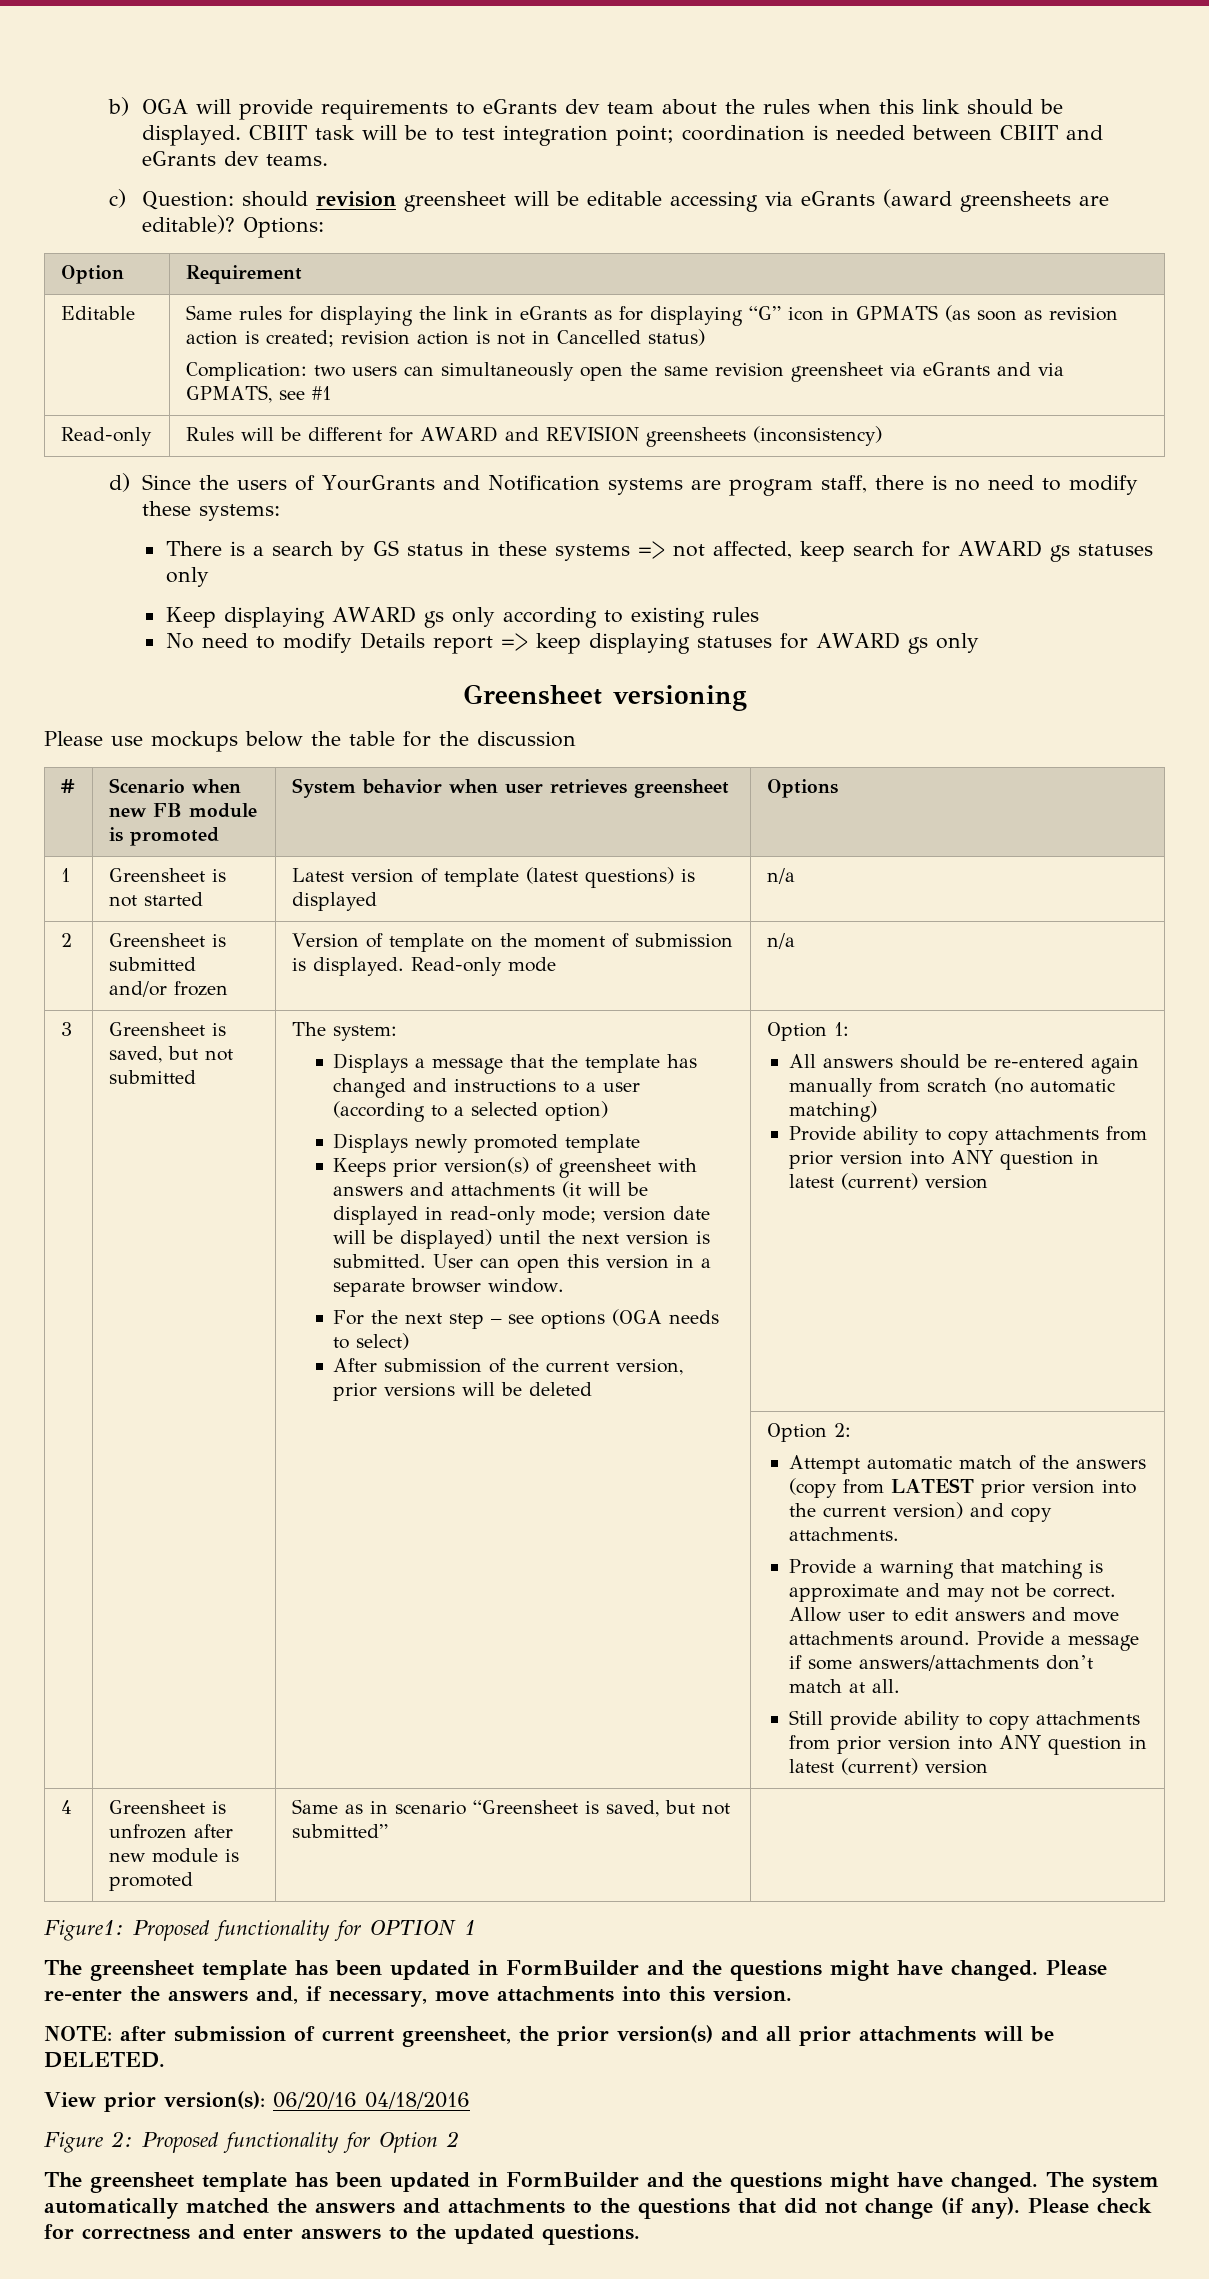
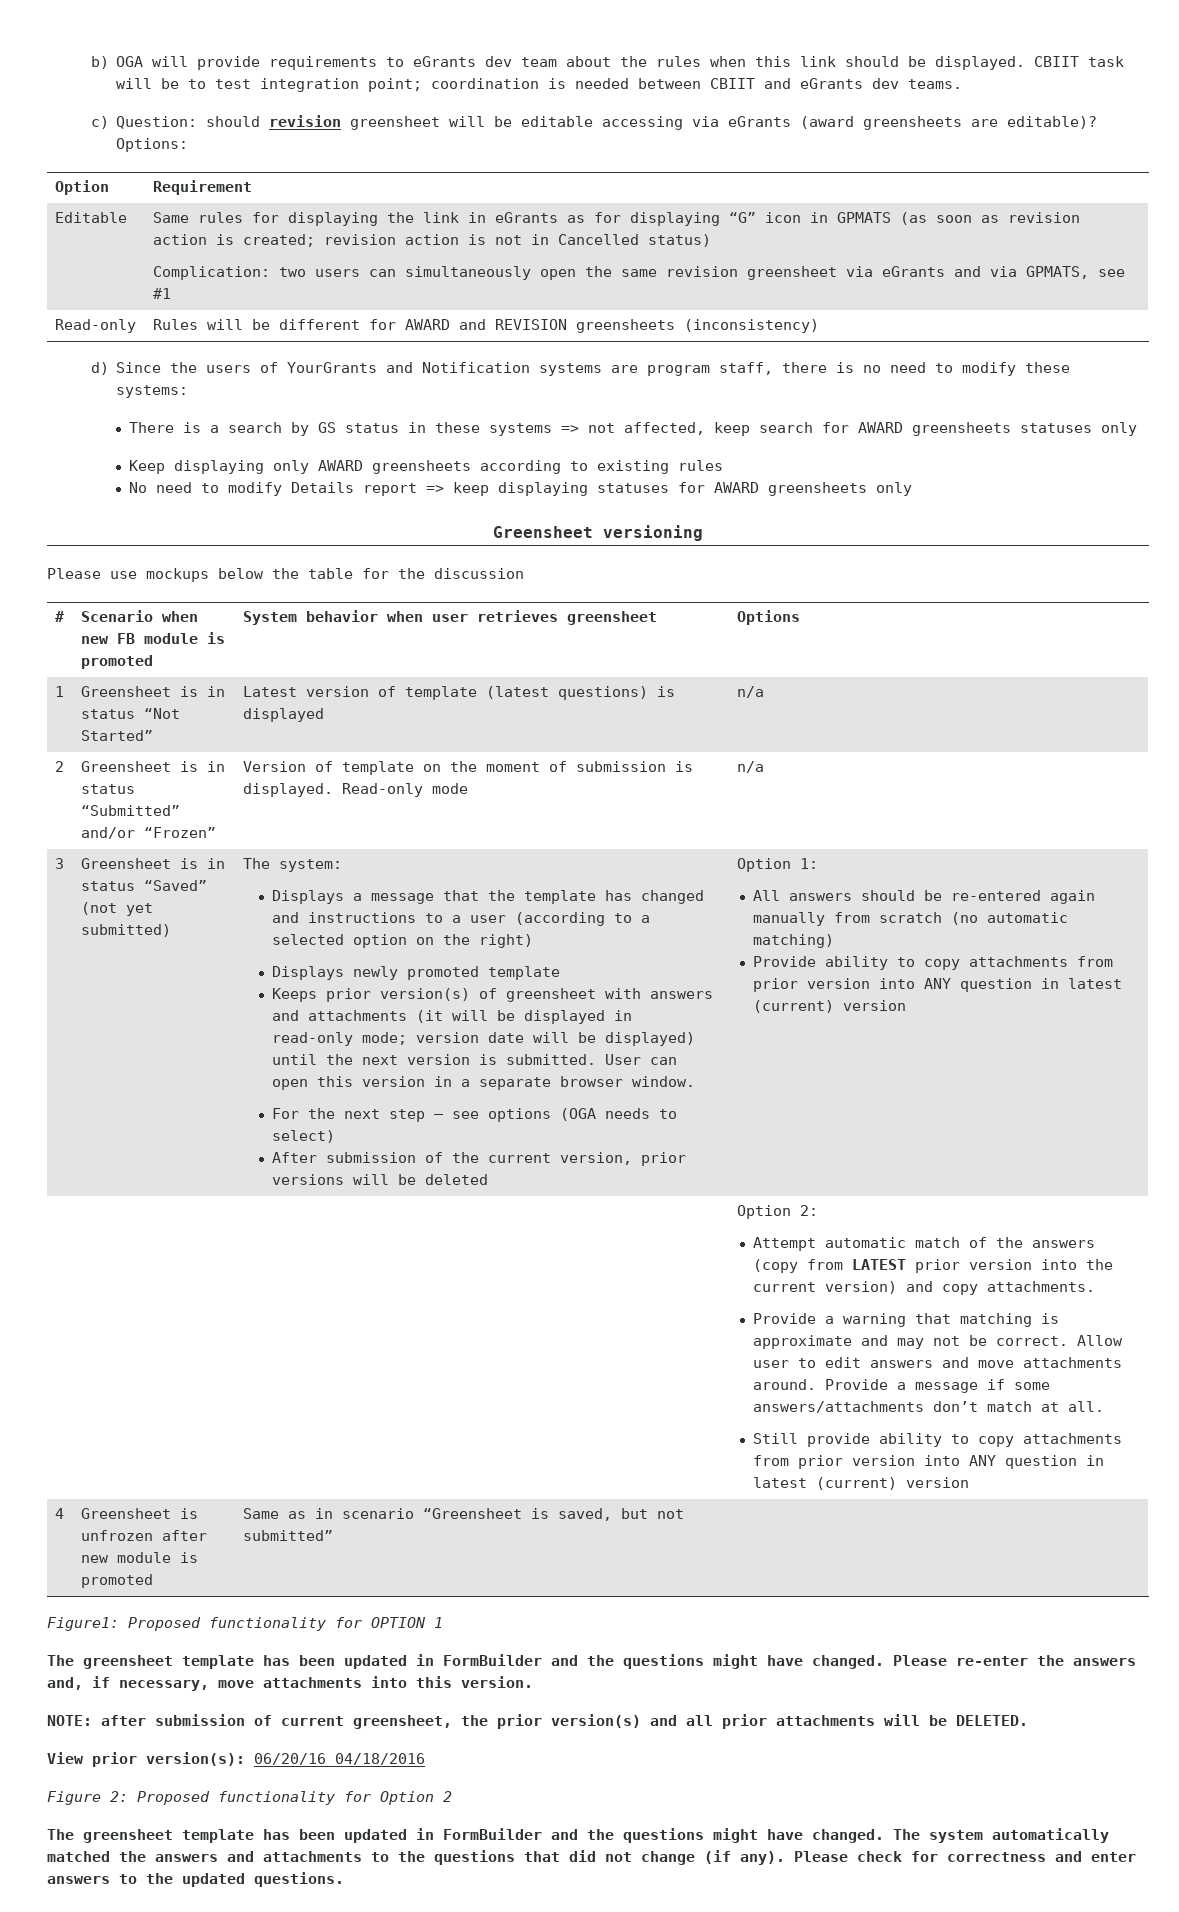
[1049,545,1070,562] gs -> [912,422,1012,436] greensheets
[331,606,495,628] AWARD gs only -> [273,460,472,474] only AWARD greensheets
[907,637,928,654] gs -> [768,482,868,496] greensheets
[109,892,204,907] not started -> [207,686,226,697] [81,708,181,719] [81,730,154,741] in status “Not Started”
[109,957,197,971] [109,981,229,997] submitted and/or frozen -> [207,761,226,772] [81,784,136,794] [81,805,181,816] [81,827,217,839] in status “Submitted” and/or “Frozen”
[109,1046,234,1063] [109,1070,197,1084] saved, but not submitted -> [207,858,226,869] [81,880,208,891] [81,902,154,916] [81,924,172,937] in status “Saved” (not yet submitted)
[545,1101,609,1121] option) -> [353,934,534,948] option on the right)

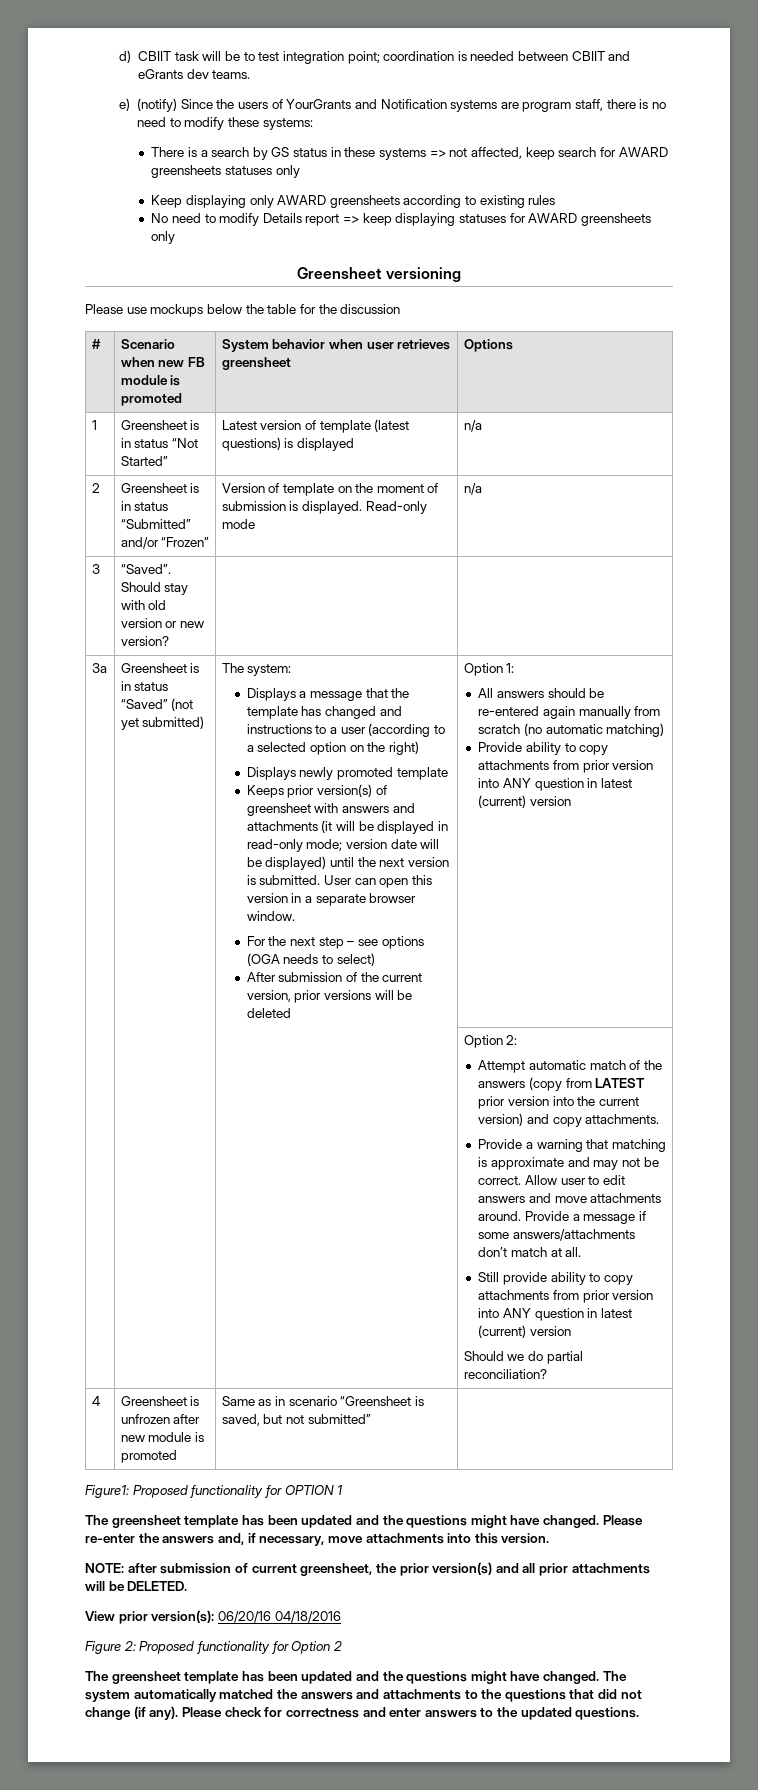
[91,56,1026,70] b) OGA will provide requirements to eGrants dev team about the rules when this link should be displayed. -> [119,50,132,63] d)
[91,115,1098,130] [116,138,189,152] [55,180,110,195] [153,180,253,195] [55,212,128,223] [153,212,1081,226] [153,234,712,247] [153,266,1126,280] [153,288,172,299] [55,319,137,333] [153,319,820,333] [91,362,110,375] c) Question: should revision greensheet will be editable accessing via eGrants (award greensheets are editable)? Options: // Option | Requirement // Editable | Same rules for displaying the link in eGrants as for displaying “G” icon in GPMATS (as soon as revision action is created; revision action is not in Cancelled status) // Complication: two users can simultaneously open the same revision greensheet via eGrants and via GPMATS, see #1 // Read-only | Rules will be different for AWARD and REVISION greensheets (inconsistency) // d) -> [119,98,178,112] e) (notify)
(65, 863) none -> [120,564,171,574] [120,582,189,595] [120,600,167,610] [120,618,204,628] [120,636,169,646] [91,663,107,673] | “Saved”. Should stay with old version or new version? | | // 3a
(969, 1482) none -> [463,1351,583,1364] [463,1369,547,1379] // Should we do partial reconciliation?
[416,1654,542,1666] in FormBuilder -> (353, 1521) none
[416,1828,542,1840] in FormBuilder -> (353, 1677) none

